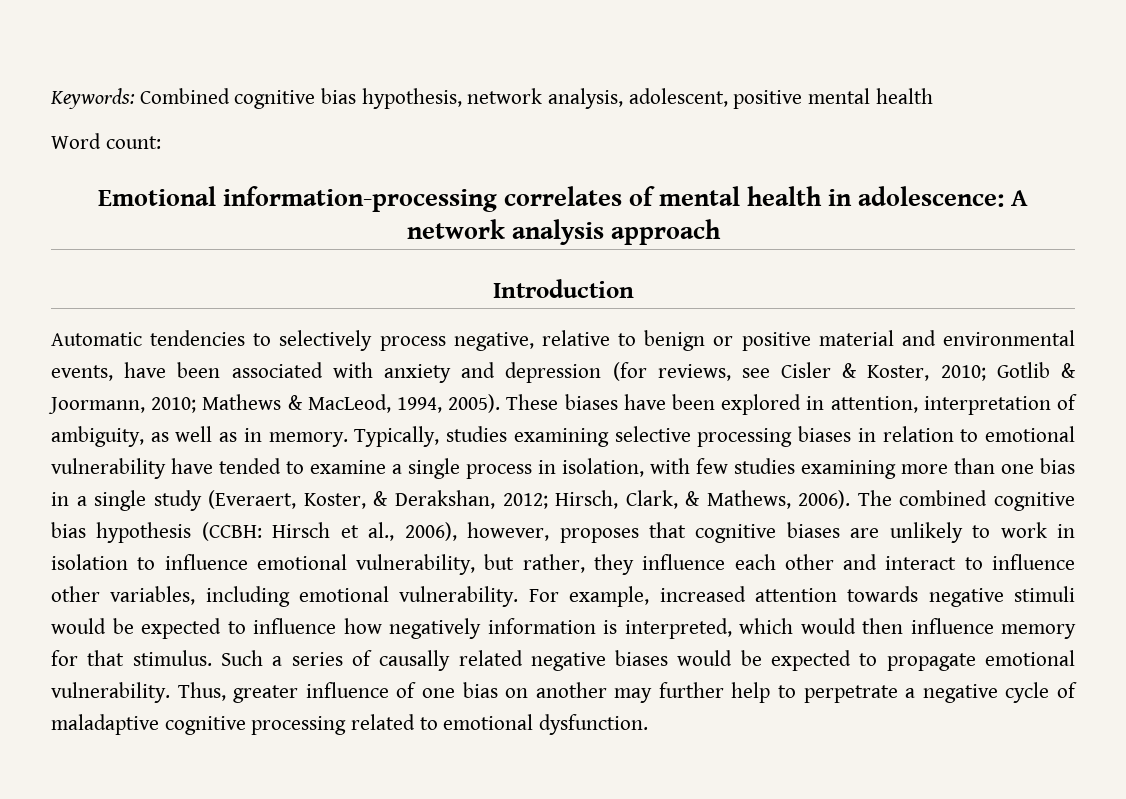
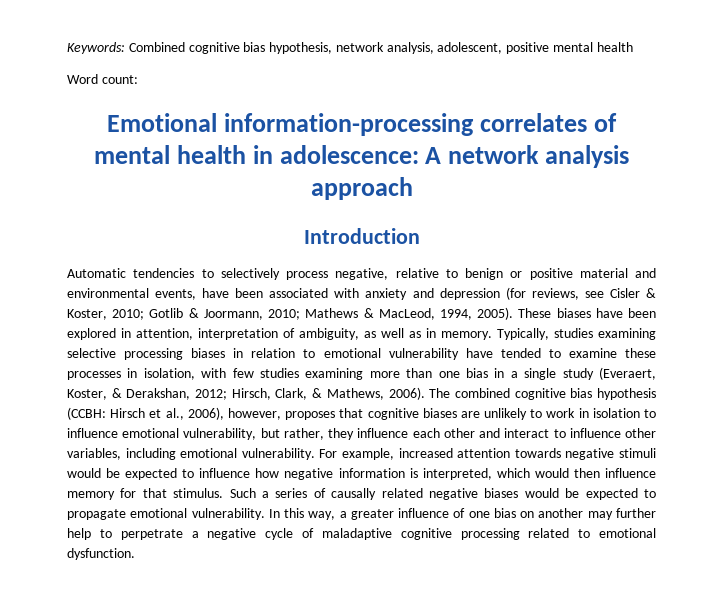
[392,458,532,479] a single process -> [624,348,656,358] [67,371,121,380] these processes
[389,618,481,639] negatively -> [284,468,334,480] negative
[177,682,226,701] Thus, -> [268,508,347,520] In this way, a

